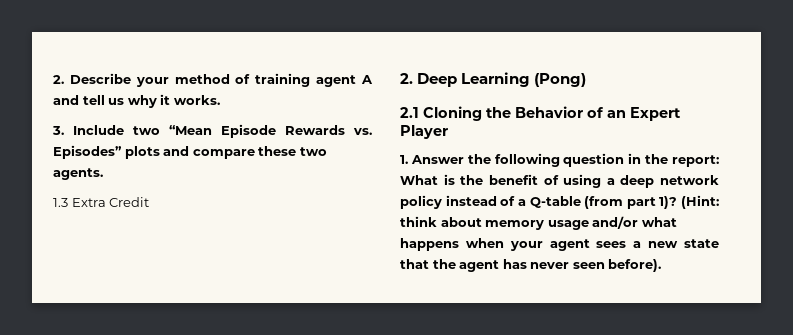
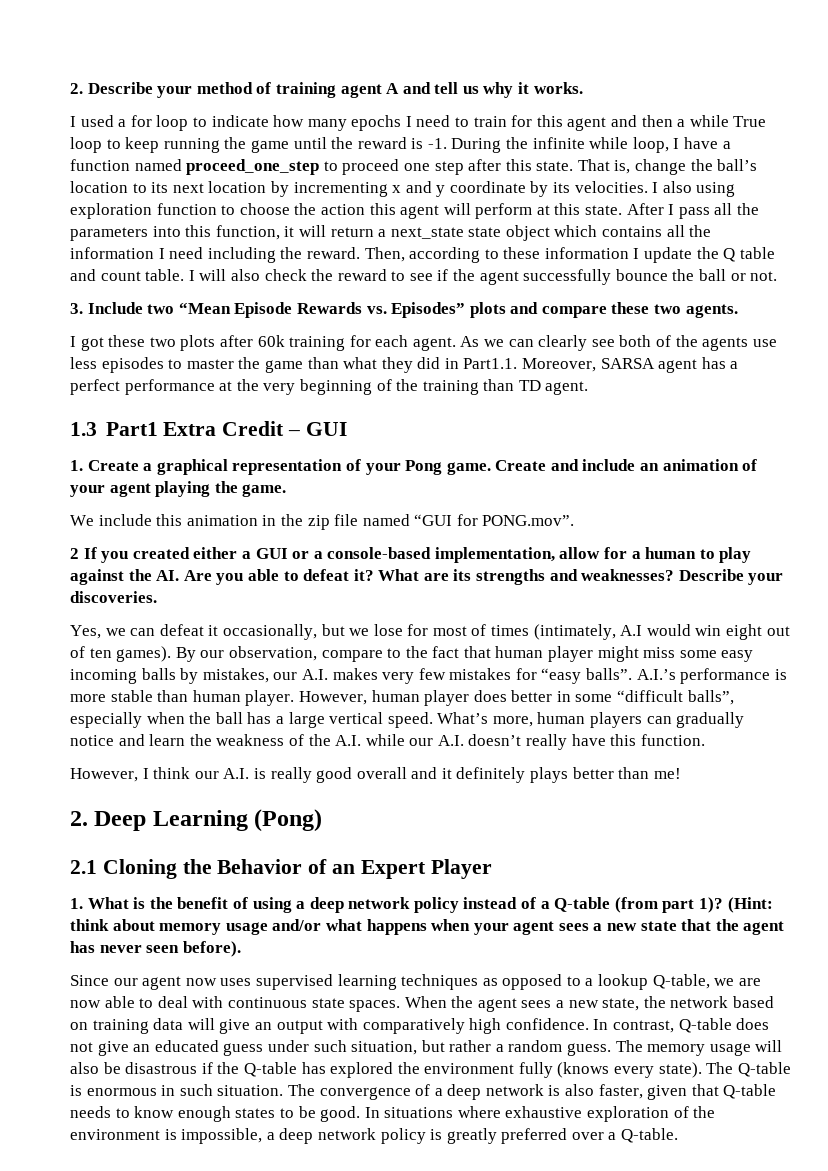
(220, 100) none -> [70,115,767,131] [70,137,731,153] [70,159,758,175] [70,181,736,197] [70,203,760,219] [70,225,712,241] [70,247,775,263] [70,269,778,285] // I used a for loop to indicate how many epochs I need to train for this agent and then a while True loop to keep running the game until the reward is -1. During the infinite while loop, I have a function named proceed_one_step to proceed one step after this state. That is, change the ball’s location to its next location by incrementing x and y coordinate by its velocities. I also using exploration function to choose the action this agent will perform at this state. After I pass all the parameters into this function, it will return a next_state state object which contains all the information I need including the reward. Then, according to these information I update the Q table and count table. I will also check the reward to see if the agent successfully bounce the ball or not.
[53,197,150,207] 1.3 Extra Credit -> [70,335,777,351] [70,357,739,373] [70,379,589,395] [70,421,347,436] [70,459,758,475] [70,481,287,497] [70,514,575,530] [70,547,752,563] [70,569,784,585] [70,591,157,603] [70,624,790,640] [70,646,754,662] [70,668,787,684] [70,690,734,706] [70,712,745,728] [70,734,705,750] [70,767,681,783] I got these two plots after 60k training for each agent. As we can clearly see both of the agents use less episodes to master the game than what they did in Part1.1. Moreover, SARSA agent has a perfect performance at the very beginning of the training than TD agent. // 1.3 Part1 Extra Credit – GUI // 1. Create a graphical representation of your Pong game. Create and include an animation of your agent playing the game. // We include this animation in the zip file named “GUI for PONG.mov”. // 2 If you created either a GUI or a console-based implementation, allow for a human to play against the AI. Are you able to defeat it? What are its strengths and weaknesses? Describe your discoveries. // Yes, we can defeat it occasionally, but we lose for most of times (intimately, A.I would win eight out of ten games). By our observation, compare to the fact that human player might miss some easy incoming balls by mistakes, our A.I. makes very few mistakes for “easy balls”. A.I.’s performance is more stable than human player. However, human player does better in some “difficult balls”, especially when the ball has a large vertical speed. What’s more, human players can gradually notice and learn the weakness of the A.I. while our A.I. doesn’t really have this function. // However, I think our A.I. is really good overall and it definitely plays better than me!
[410,153,719,167] Answer the following question in the report: -> (83, 903) none
(662, 265) none -> [70,974,761,990] [70,996,775,1012] [70,1018,770,1034] [70,1040,783,1056] [70,1062,791,1078] [70,1084,777,1100] [70,1106,716,1122] [70,1128,679,1144] // Since our agent now uses supervised learning techniques as opposed to a lookup Q-table, we are now able to deal with continuous state spaces. When the agent sees a new state, the network based on training data will give an output with comparatively high confidence. In contrast, Q-table does not give an educated guess under such situation, but rather a random guess. The memory usage will also be disastrous if the Q-table has explored the environment fully (knows every state). The Q-table is enormous in such situation. The convergence of a deep network is also faster, given that Q-table needs to know enough states to be good. In situations where exhaustive exploration of the environment is impossible, a deep network policy is greatly preferred over a Q-table.

